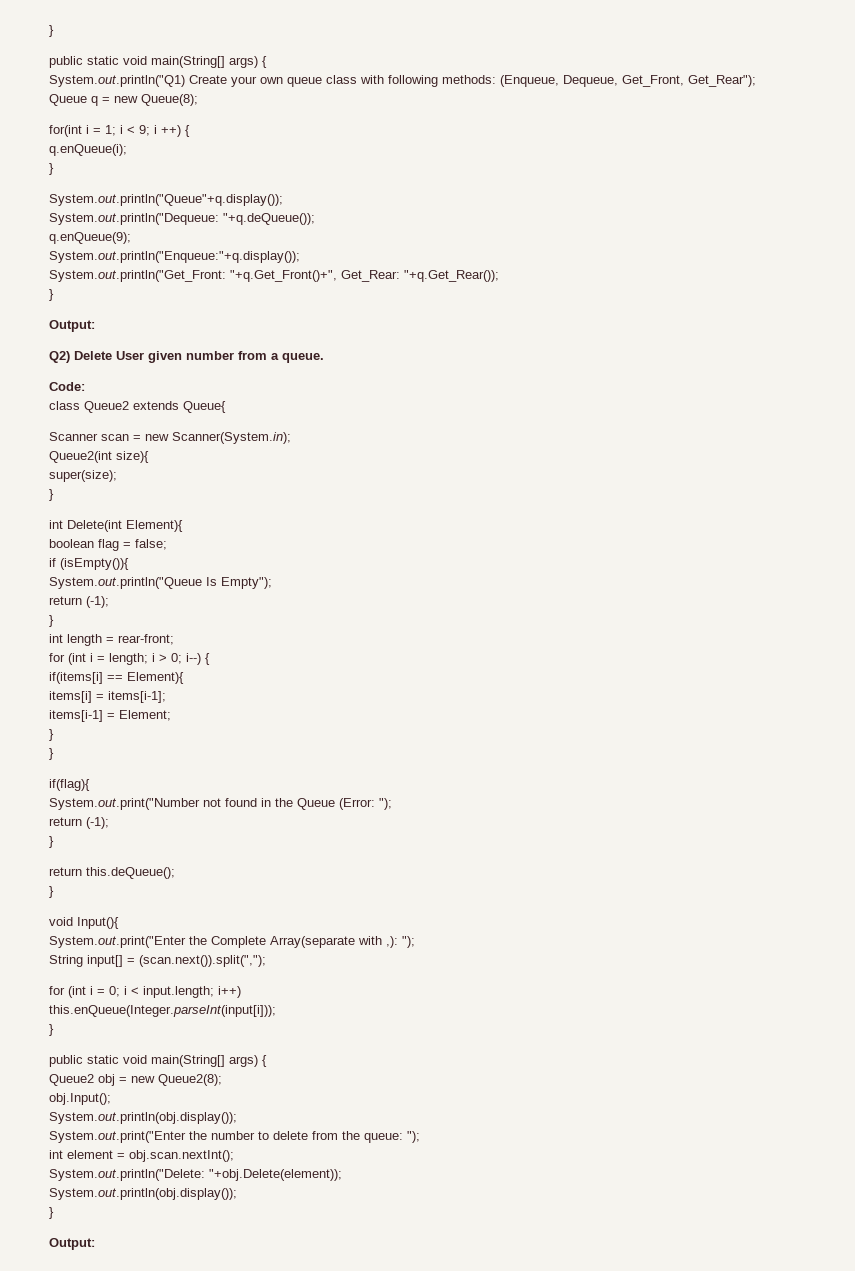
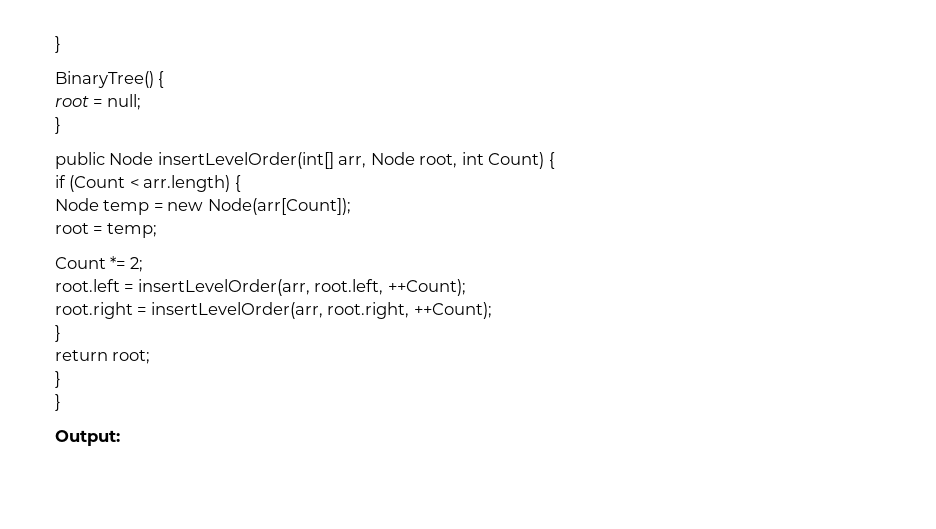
[49,25,54,37] [49,56,267,68] [49,75,756,87] [49,94,198,106] [49,125,190,137] [49,144,127,156] [49,163,54,175] [49,194,283,206] [49,213,315,225] [49,232,131,244] [49,251,300,263] [49,270,499,282] [49,289,54,301] [49,320,95,332] [49,351,324,363] [49,382,85,391] [49,401,226,413] [49,432,291,444] [49,451,149,463] [49,470,117,482] [49,489,54,501] [49,520,183,532] [49,539,167,551] [49,558,129,570] [49,577,272,589] [49,596,109,608] [49,615,54,627] [49,634,174,646] [49,653,210,665] [49,672,184,684] [49,691,166,703] [49,710,171,722] [49,729,54,741] [49,748,54,760] [49,779,90,791] [49,798,392,810] [49,817,109,829] [49,836,54,848] [49,867,175,879] [49,886,54,898] [49,917,119,929] [49,936,415,948] [49,955,266,967] [49,986,241,998] [49,1005,276,1017] [49,1024,54,1036] [49,1055,267,1067] [49,1074,222,1086] [49,1093,111,1105] [49,1112,237,1124] [49,1131,420,1143] [49,1150,234,1162] [49,1169,342,1181] [49,1188,237,1200] } // public static void main(String[] args) { // System.out.println("Q1) Create your own queue class with following methods: (Enqueue, Dequeue, Get_Front, Get_Rear"); // Queue q = new Queue(8); // for(int i = 1; i < 9; i ++) { // q.enQueue(i); // } // System.out.println("Queue"+q.display()); // System.out.println("Dequeue: "+q.deQueue()); // q.enQueue(9); // System.out.println("Enqueue:"+q.display()); // System.out.println("Get_Front: "+q.Get_Front()+", Get_Rear: "+q.Get_Rear()); // } // Output: // Q2) Delete User given number from a queue. // Code: // class Queue2 extends Queue{ // Scanner scan = new Scanner(System.in); // Queue2(int size){ // super(size); // } // int Delete(int Element){ // boolean flag = false; // if (isEmpty()){ // System.out.println("Queue Is Empty"); // return (-1); // } // int length = rear-front; // for (int i = length; i > 0; i--) { // if(items[i] == Element){ // items[i] = items[i-1]; // items[i-1] = Element; // } // } // if(flag){ // System.out.print("Number not found in the Queue (Error: "); // return (-1); // } // return this.deQueue(); // } // void Input(){ // System.out.print("Enter the Complete Array(separate with ,): "); // String input[] = (scan.next()).split(","); // for (int i = 0; i < input.length; i++) // this.enQueue(Integer.parseInt(input[i])); // } // public static void main(String[] args) { // Queue2 obj = new Queue2(8); // obj.Input(); // System.out.println(obj.display()); // System.out.print("Enter the number to delete from the queue: "); // int element = obj.scan.nextInt(); // System.out.println("Delete: "+obj.Delete(element)); // System.out.println(obj.display()); -> [55,36,61,53] [55,71,165,88] [55,94,141,110] [55,117,61,134] [55,152,555,169] [55,175,241,192] [55,198,351,215] [55,223,157,238] [55,256,143,272] [55,279,466,296] [55,302,492,319] [55,325,61,342] [55,350,151,364] [55,371,61,388] } // BinaryTree() { // root = null; // } // public Node insertLevelOrder(int[] arr, Node root, int Count) { // if (Count < arr.length) { // Node temp = new Node(arr[Count]); // root = temp; // Count *= 2; // root.left = insertLevelOrder(arr, root.left, ++Count); // root.right = insertLevelOrder(arr, root.right, ++Count); // } // return root; // }

